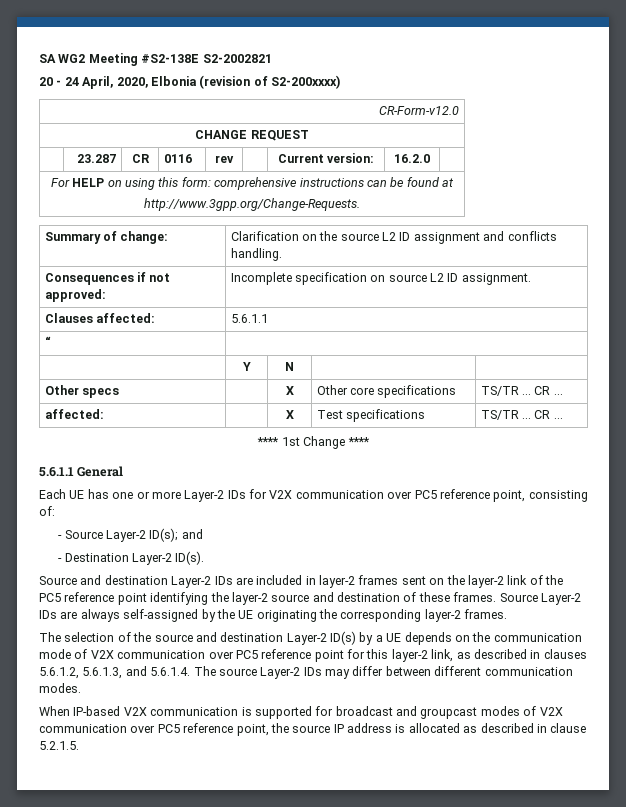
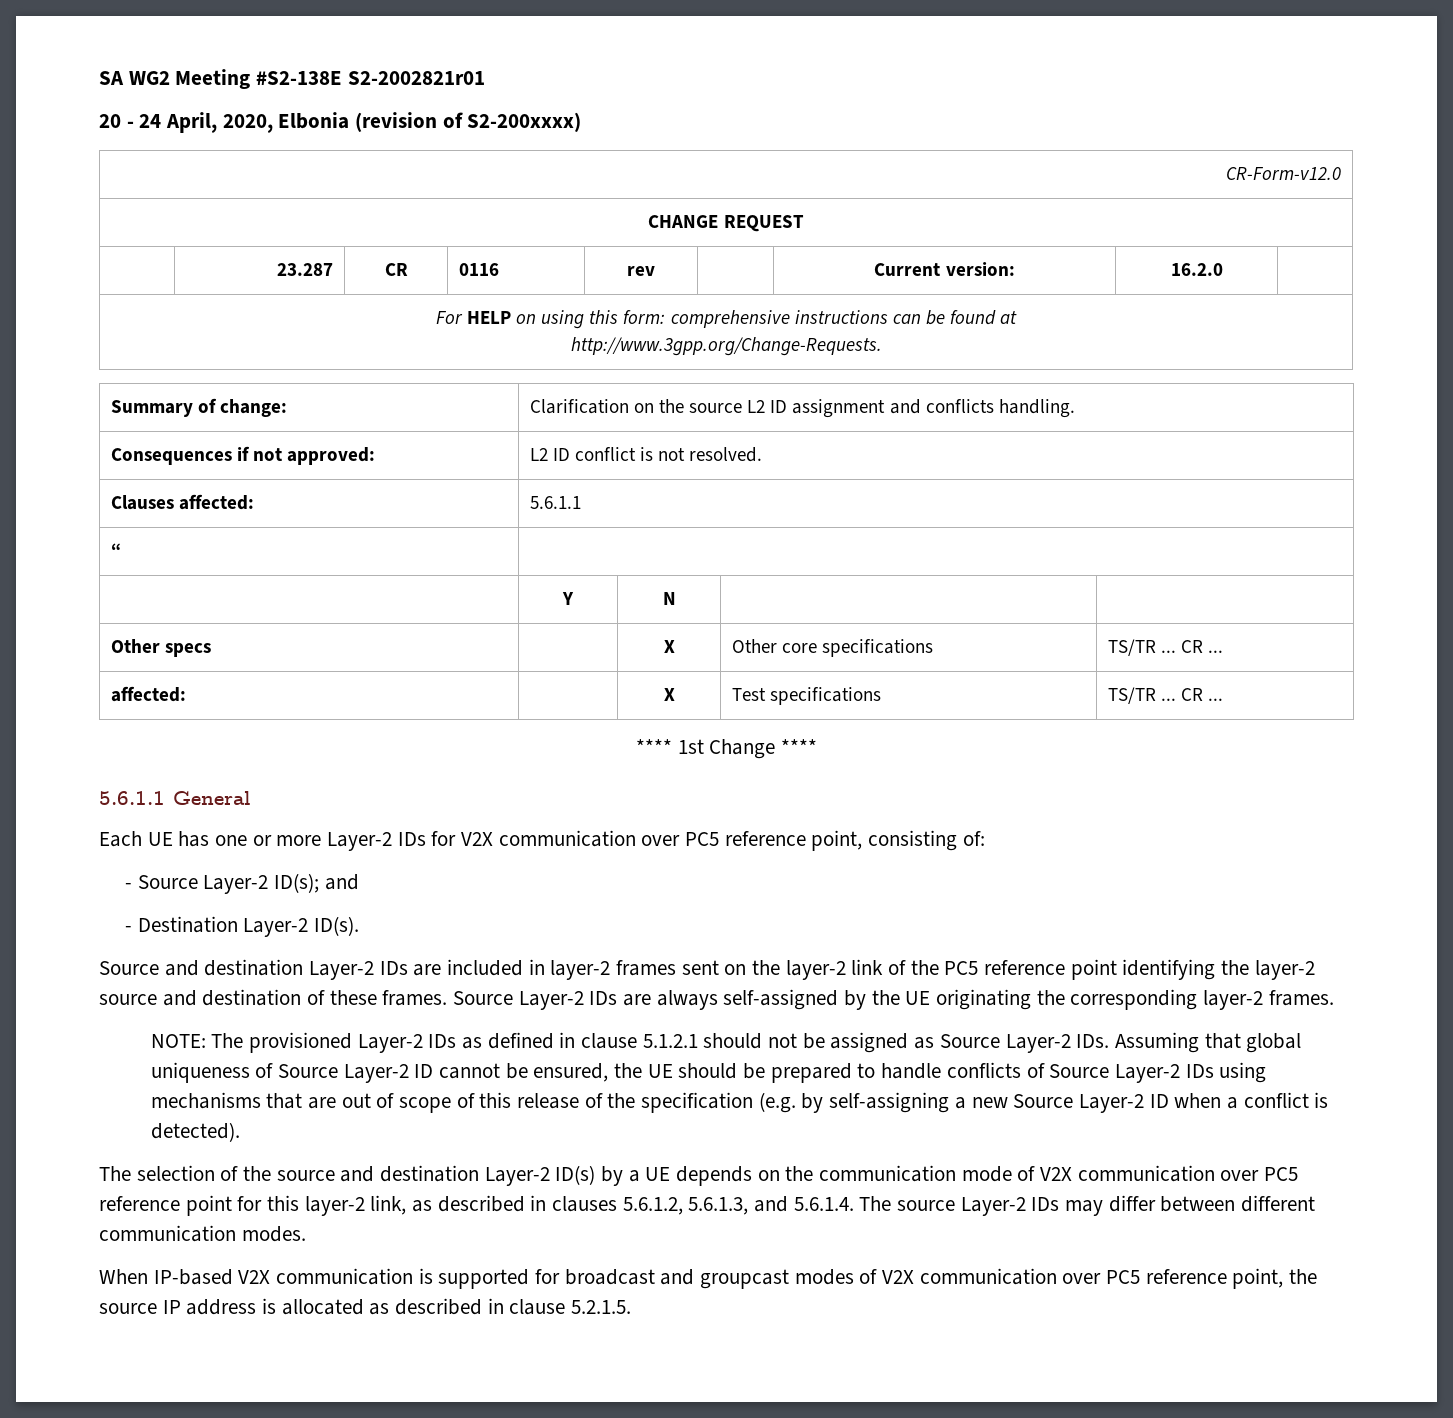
[202,54,272,63] S2-2002821 -> [347,71,485,85] S2-2002821r01
[230,272,531,285] Incomplete specification on source L2 ID assignment. -> [529,447,763,462] L2 ID conflict is not resolved.
(508, 614) none -> [150,1032,1302,1053] [150,1062,1267,1083] [150,1092,1329,1113] [150,1122,240,1142] // NOTE: The provisioned Layer-2 IDs as defined in clause 5.1.2.1 should not be assigned as Source Layer-2 IDs. Assuming that global uniqueness of Source Layer-2 ID cannot be ensured, the UE should be prepared to handle conflicts of Source Layer-2 IDs using mechanisms that are out of scope of this release of the specification (e.g. by self-assigning a new Source Layer-2 ID when a conflict is detected).

